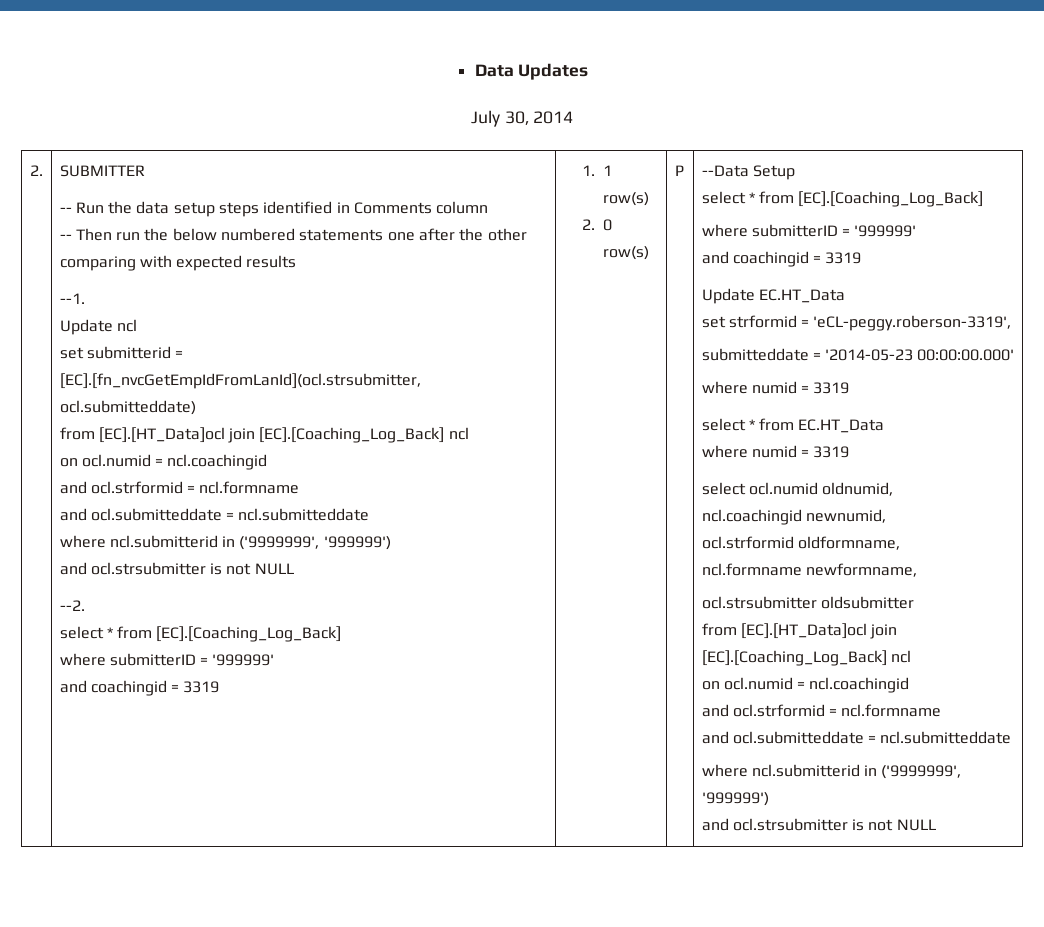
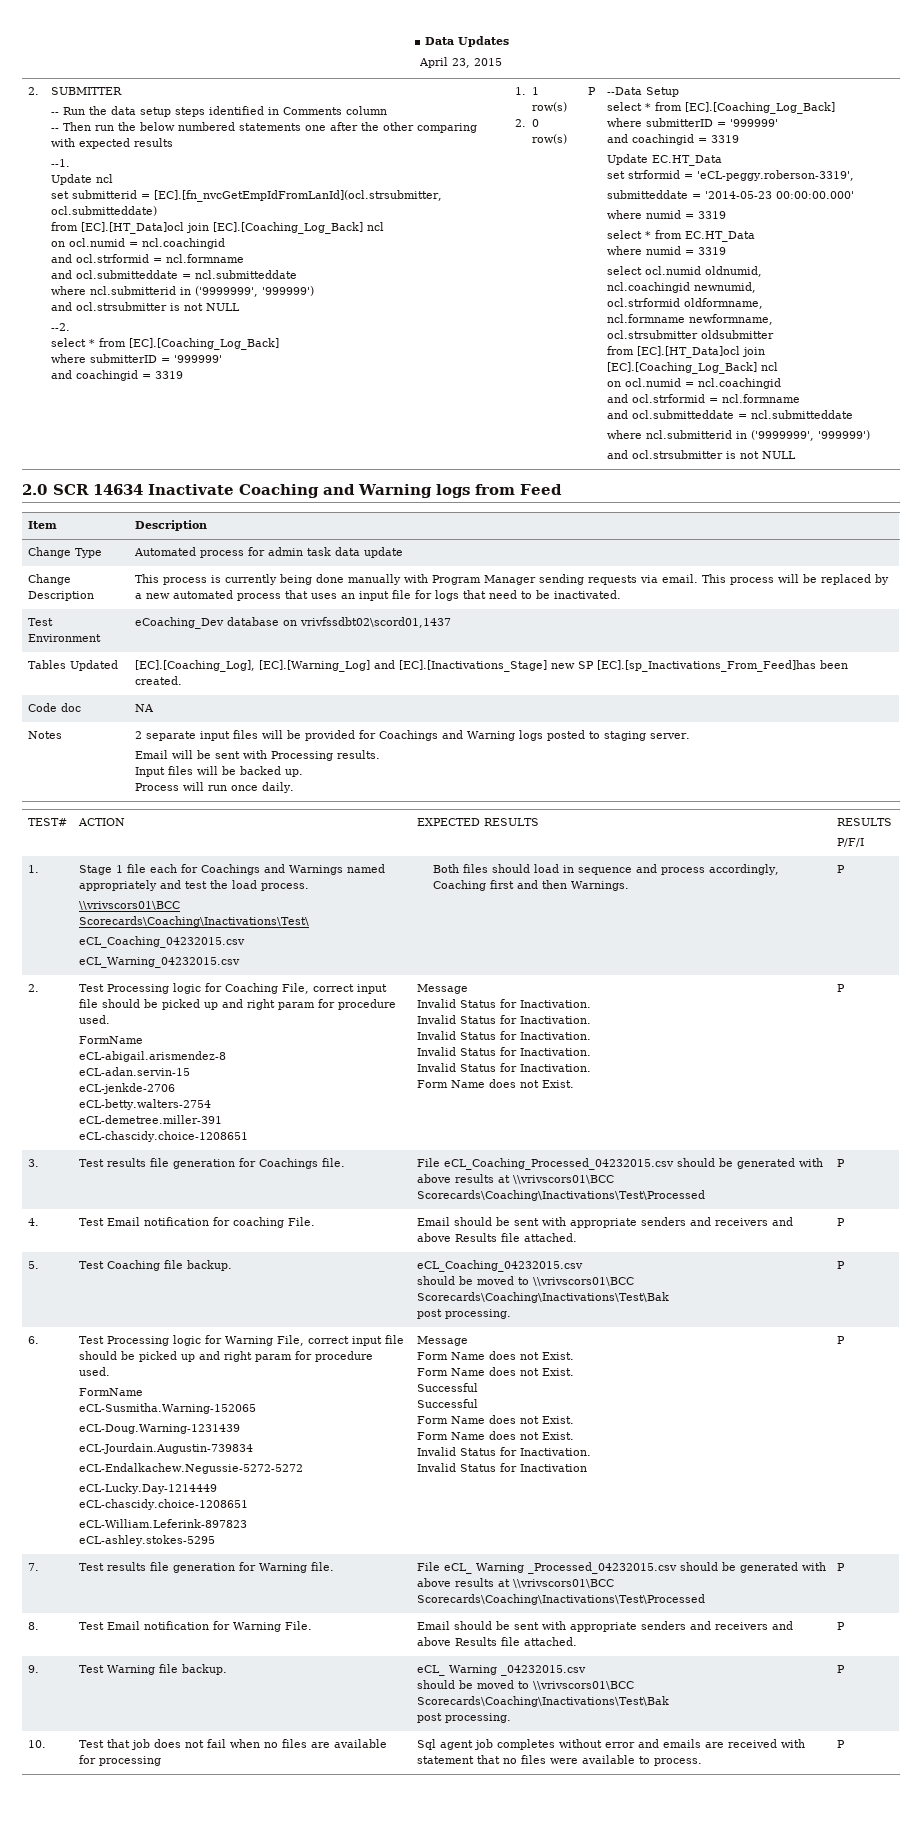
[470,110,574,127] July 30, 2014 -> [419,57,502,68] April 23, 2015
(936, 825) none -> [22,484,563,498] [27,521,57,529] [134,520,207,531] [27,547,102,558] [133,547,403,558] [27,574,71,585] [27,591,94,601] [134,574,889,585] [134,590,621,601] [27,618,53,626] [27,634,101,642] [134,617,451,629] [27,660,118,671] [134,660,848,672] [134,676,182,685] [27,703,81,712] [134,704,154,712] [27,731,62,739] [134,730,690,741] [134,750,380,761] [134,766,303,777] [134,782,294,793] [27,818,67,826] [77,818,125,826] [416,818,539,826] [836,818,892,826] [836,838,864,847] [27,865,39,873] [78,864,385,875] [78,880,309,891] [78,901,180,910] [78,916,309,927] [78,936,245,948] [78,957,240,968] [433,864,780,875] [433,880,630,891] [836,865,845,873] [27,984,39,992] [78,983,387,994] [78,999,396,1010] [78,1015,110,1024] [78,1036,143,1044] [78,1051,226,1062] [78,1067,190,1076] [78,1083,175,1094] [78,1099,211,1110] [78,1115,222,1124] [78,1131,248,1142] [416,984,468,994] [416,999,591,1008] [416,1015,591,1024] [416,1031,591,1040] [416,1047,591,1056] [416,1063,591,1072] [416,1079,574,1088] [836,984,845,992] [27,1159,39,1167] [78,1158,345,1169] [416,1158,823,1170] [416,1174,614,1184] [416,1190,705,1201] [836,1159,845,1167] [27,1218,39,1226] [78,1217,315,1228] [416,1217,793,1228] [416,1233,577,1242] [836,1218,845,1226] [27,1261,39,1269] [78,1260,232,1271] [416,1260,583,1272] [416,1276,634,1286] [416,1292,669,1303] [416,1309,511,1319] [836,1261,845,1269] [27,1336,39,1344] [78,1335,404,1346] [78,1351,373,1362] [78,1367,110,1376] [78,1388,143,1396] [78,1403,256,1414] [78,1424,240,1434] [78,1443,253,1454] [78,1463,303,1474] [78,1483,217,1494] [78,1499,248,1510] [78,1519,247,1528] [78,1535,215,1546] [416,1336,468,1346] [416,1351,574,1360] [416,1367,574,1376] [416,1383,478,1392] [416,1399,478,1408] [416,1415,574,1424] [416,1431,574,1440] [416,1447,591,1456] [416,1463,587,1472] [836,1336,845,1344] [27,1563,39,1571] [78,1562,334,1573] [416,1562,826,1574] [416,1578,614,1588] [416,1594,705,1605] [836,1563,845,1571] [27,1622,39,1630] [78,1621,312,1632] [416,1621,793,1632] [416,1637,577,1646] [836,1622,845,1630] [27,1665,39,1673] [78,1664,227,1675] [416,1665,586,1676] [416,1680,634,1690] [416,1696,669,1707] [416,1713,511,1723] [836,1665,845,1673] [27,1740,46,1748] [78,1739,387,1750] [78,1755,161,1766] [416,1739,805,1750] [416,1755,702,1766] [836,1740,845,1748] // 2.0 SCR 14634 Inactivate Coaching and Warning logs from Feed // Item | Description // Change Type | Automated process for admin task data update // Change Description | This process is currently being done manually with Program Manager sending requests via email. This process will be replaced by a new automated process that uses an input file for logs that need to be inactivated. // Test Environment | eCoaching_Dev database on vrivfssdbt02\scord01,1437 // Tables Updated | [EC].[Coaching_Log], [EC].[Warning_Log] and [EC].[Inactivations_Stage] new SP [EC].[sp_Inactivations_From_Feed]has been created. // Code doc | NA // Notes | 2 separate input files will be provided for Coachings and Warning logs posted to staging server. // Email will be sent with Processing results. // Input files will be backed up. // Process will run once daily. // TEST# | ACTION | EXPECTED RESULTS | RESULTS // P/F/I // 1. | Stage 1 file each for Coachings and Warnings named appropriately and test the load process. // \\vrivscors01\BCC Scorecards\Coaching\Inactivations\Test\ // eCL_Coaching_04232015.csv // eCL_Warning_04232015.csv | Both files should load in sequence and process accordingly, Coaching first and then Warnings. | P // 2. | Test Processing logic for Coaching File, correct input file should be picked up and right param for procedure used. // FormName // eCL-abigail.arismendez-8 // eCL-adan.servin-15 // eCL-jenkde-2706 // eCL-betty.walters-2754 // eCL-demetree.miller-391 // eCL-chascidy.choice-1208651 | Message // Invalid Status for Inactivation. // Invalid Status for Inactivation. // Invalid Status for Inactivation. // Invalid Status for Inactivation. // Invalid Status for Inactivation. // Form Name does not Exist. | P // 3. | Test results file generation for Coachings file. | File eCL_Coaching_Processed_04232015.csv should be generated with above results at \\vrivscors01\BCC Scorecards\Coaching\Inactivations\Test\Processed | P // 4. | Test Email notification for coaching File. | Email should be sent with appropriate senders and receivers and above Results file attached. | P // 5. | Test Coaching file backup. | eCL_Coaching_04232015.csv // should be moved to \\vrivscors01\BCC Scorecards\Coaching\Inactivations\Test\Bak // post processing. | P // 6. | Test Processing logic for Warning File, correct input file should be picked up and right param for procedure used. // FormName // eCL-Susmitha.Warning-152065 // eCL-Doug.Warning-1231439 // eCL-Jourdain.Augustin-739834 // eCL-Endalkachew.Negussie-5272-5272 // eCL-Lucky.Day-1214449 // eCL-chascidy.choice-1208651 // eCL-William.Leferink-897823 // eCL-ashley.stokes-5295 | Message // Form Name does not Exist. // Form Name does not Exist. // Successful // Successful // Form Name does not Exist. // Form Name does not Exist. // Invalid Status for Inactivation. // Invalid Status for Inactivation | P // 7. | Test results file generation for Warning file. | File eCL_ Warning _Processed_04232015.csv should be generated with above results at \\vrivscors01\BCC Scorecards\Coaching\Inactivations\Test\Processed | P // 8. | Test Email notification for Warning File. | Email should be sent with appropriate senders and receivers and above Results file attached. | P // 9. | Test Warning file backup. | eCL_ Warning _04232015.csv // should be moved to \\vrivscors01\BCC Scorecards\Coaching\Inactivations\Test\Bak // post processing. | P // 10. | Test that job does not fail when no files are available for processing | Sql agent job completes without error and emails are received with statement that no files were available to process. | P

